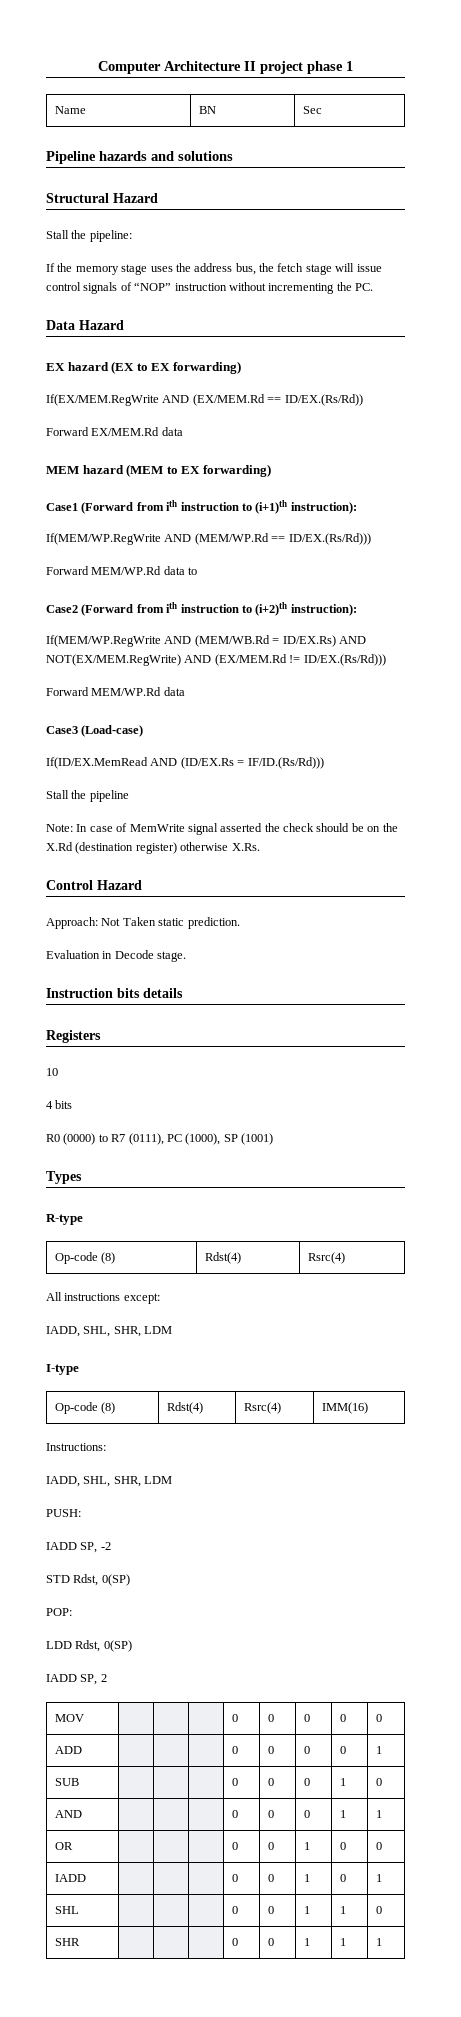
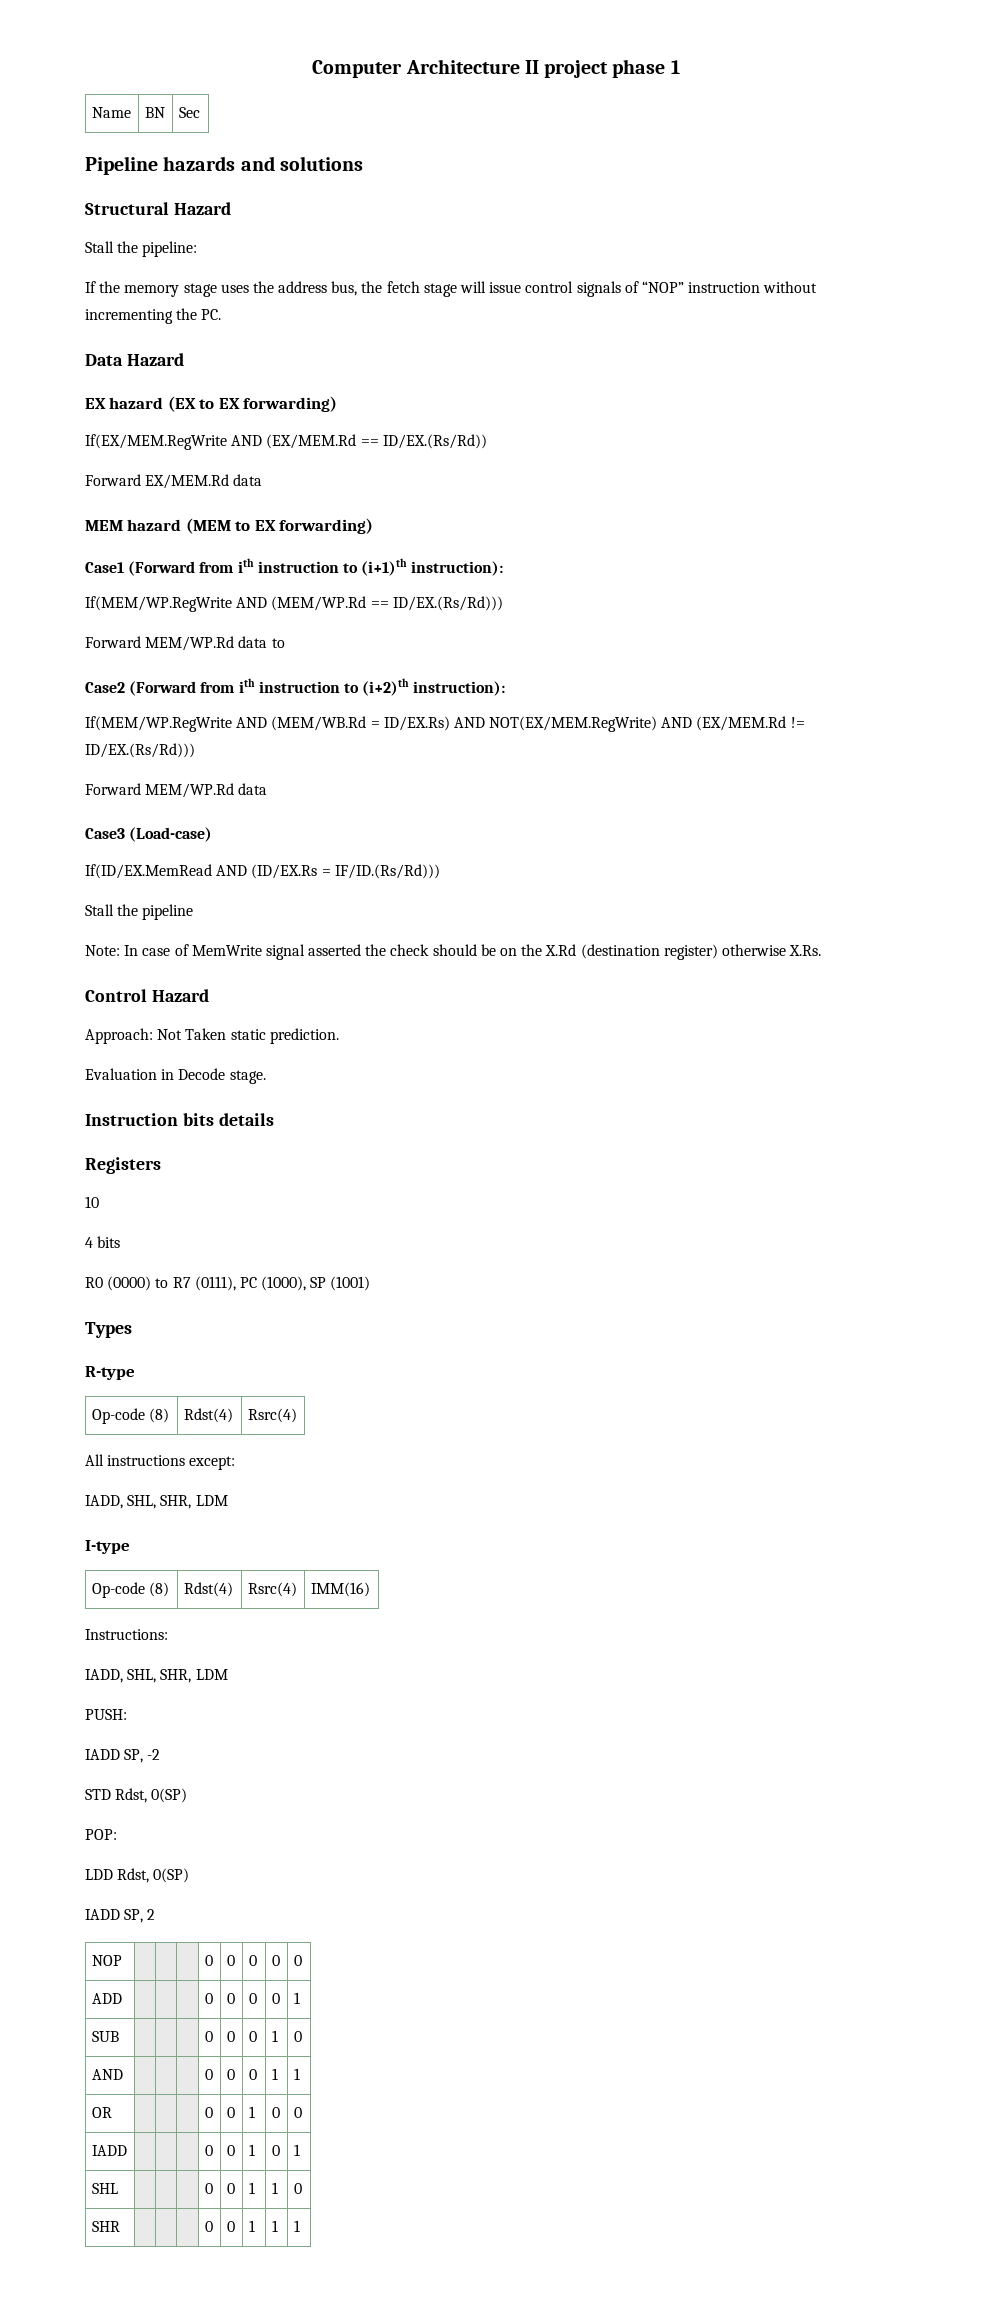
[54,1714,84,1722] MOV -> [91,1955,122,1966] NOP

